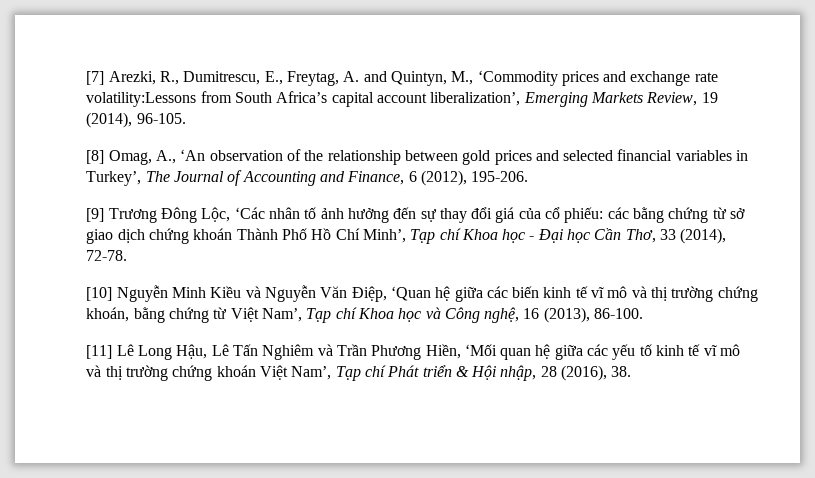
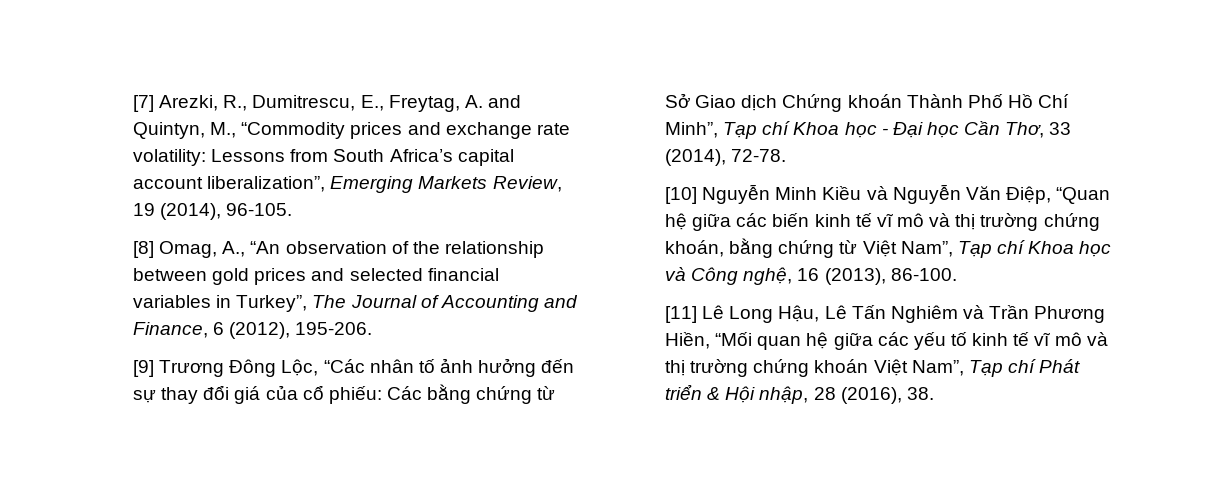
[477,70,558,86] ‘Commodity -> [241,122,346,139] “Commodity
[86,92,197,107] volatility:Lessons -> [133,149,286,166] volatility: Lessons
[430,92,521,106] liberalization’, -> [207,176,326,192] liberalization”,
[180,149,206,161] ‘An -> [250,241,281,254] “An
[86,171,142,186] Turkey’, -> [236,295,308,312] Turkey”,
[234,207,265,219] ‘Các -> [323,359,365,373] “Các
[607,207,746,223] [86,228,189,244] các bằng chứng từ sở giao dịch chứng -> [387,384,556,404] [665,93,843,112] Các bằng chứng từ Sở Giao dịch Chứng
[362,229,406,243] Minh’, -> [665,122,719,138] Minh”,
[390,286,431,301] ‘Quan -> [1056,187,1111,204] “Quan
[261,308,302,322] Nam’, -> [900,241,953,257] Nam”,
[464,344,497,356] ‘Mối -> [715,332,753,346] “Mối
[291,366,332,380] Nam’, -> [911,360,964,376] Nam”,

